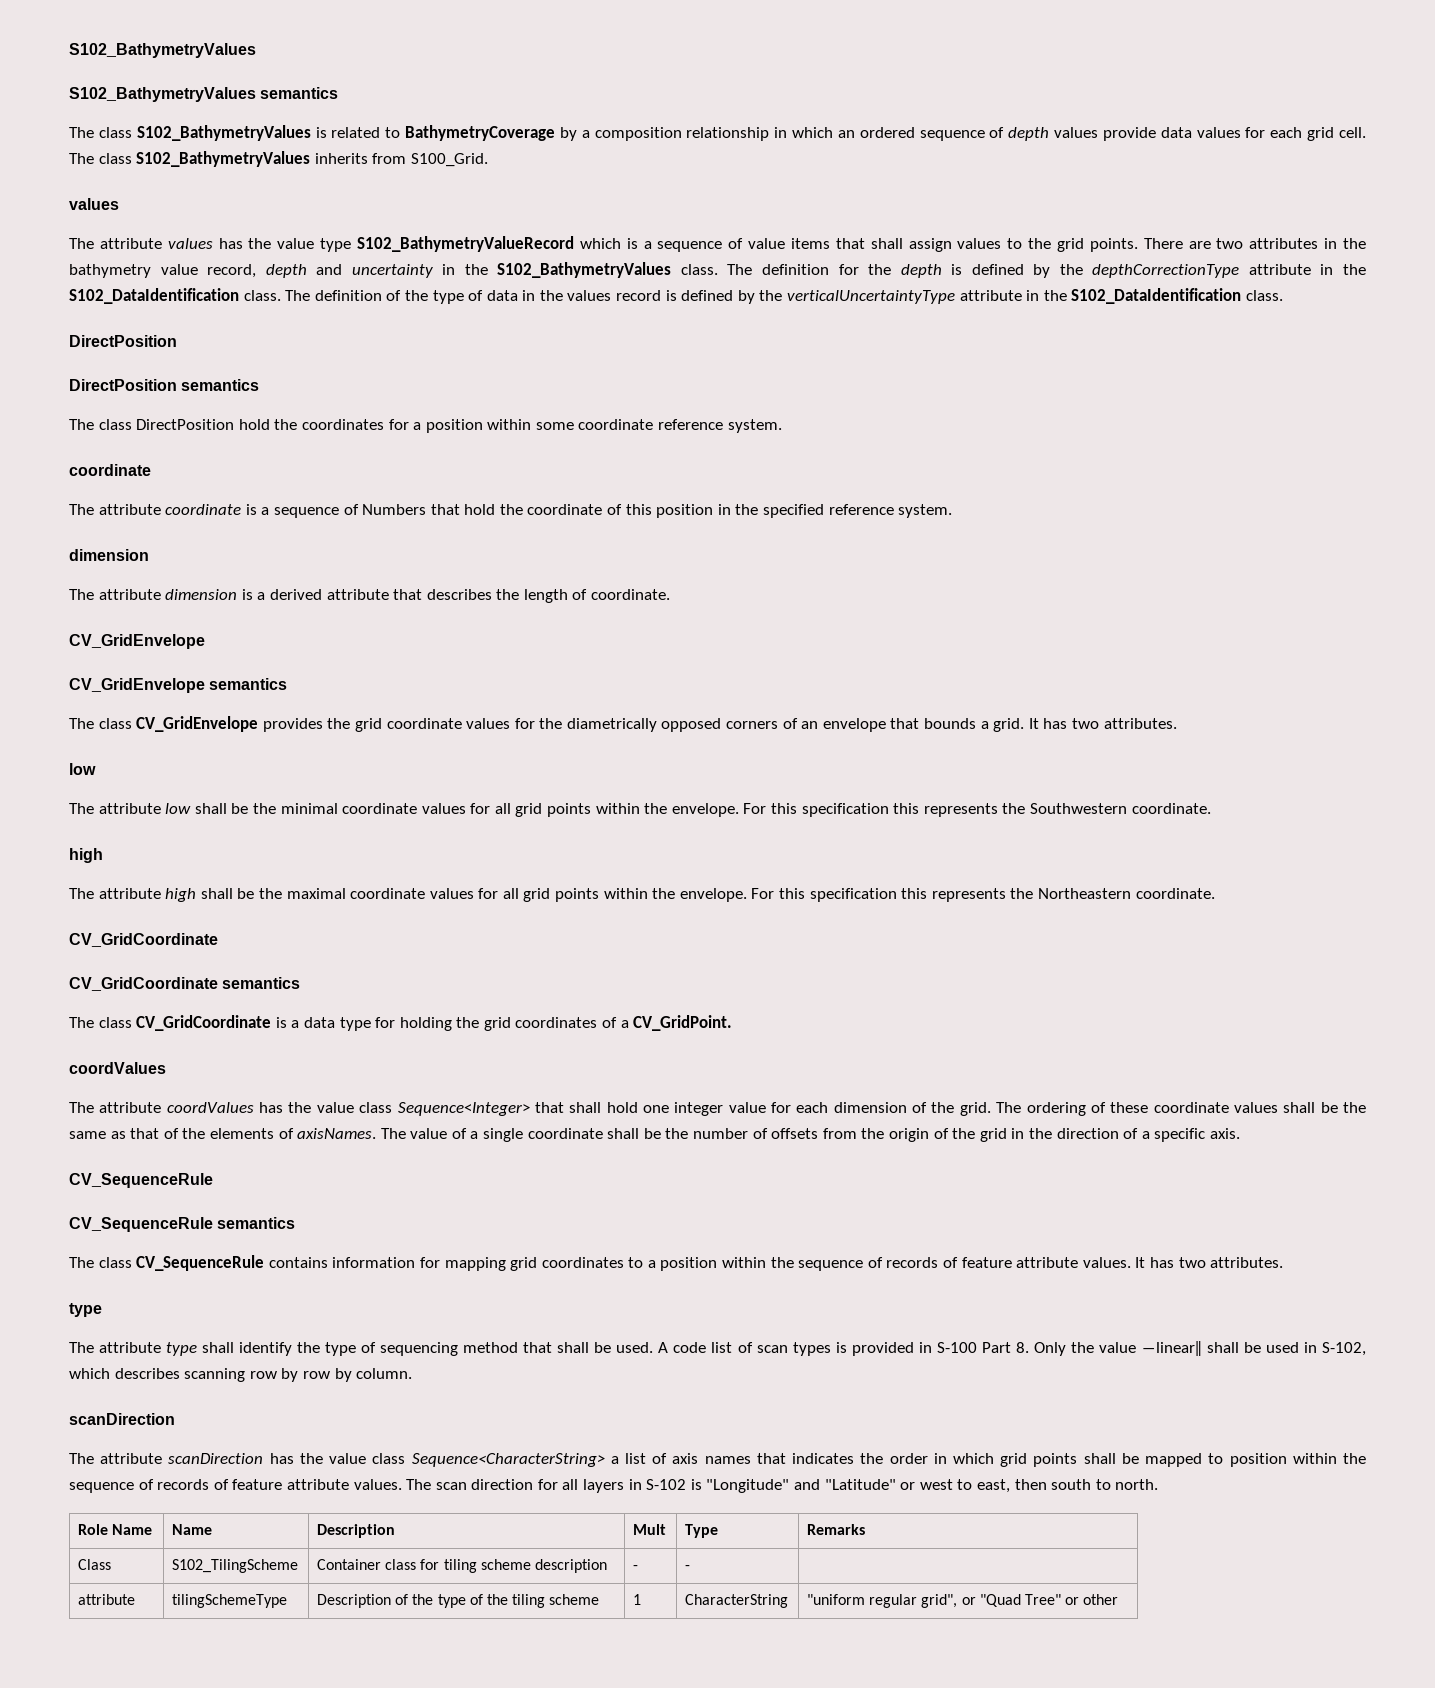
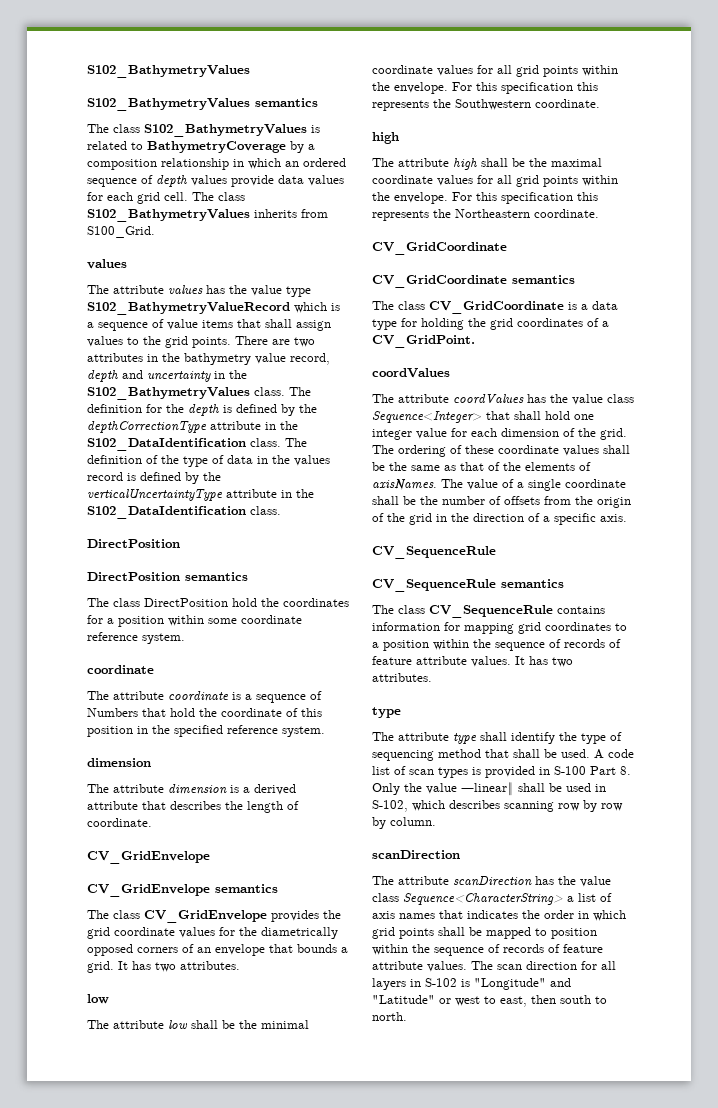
[78,1524,153,1535] [172,1524,213,1535] [317,1524,396,1538] [633,1524,667,1535] [685,1524,719,1538] [807,1524,866,1535] [78,1559,112,1570] [172,1559,299,1573] [317,1559,608,1573] [633,1565,639,1570] [685,1565,691,1570] [78,1594,136,1605] [172,1594,288,1608] [317,1594,600,1608] [633,1594,642,1605] [685,1594,789,1608] [807,1594,1119,1608] // Role Name | Name | Description | Mult | Type | Remarks // Class | S102_TilingScheme | Container class for tiling scheme description | - | - | // attribute | tilingSchemeType | Description of the type of the tiling scheme | 1 | CharacterString | "uniform regular grid", or "Quad Tree" or other -> (407, 1016) none

